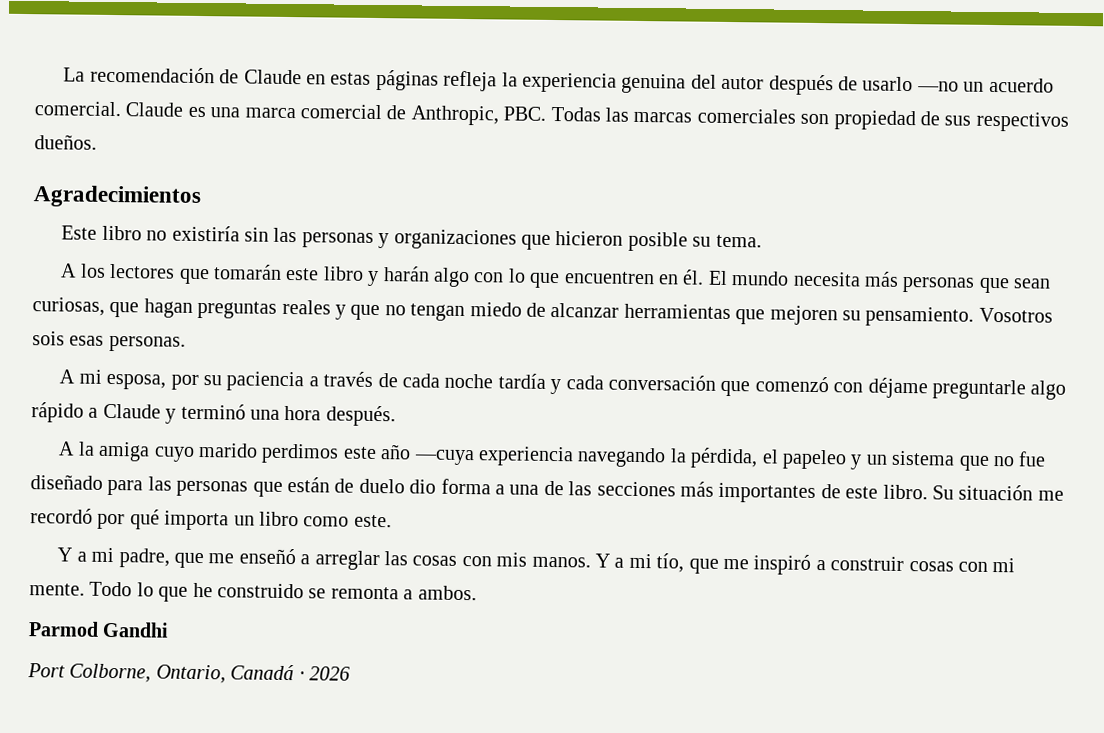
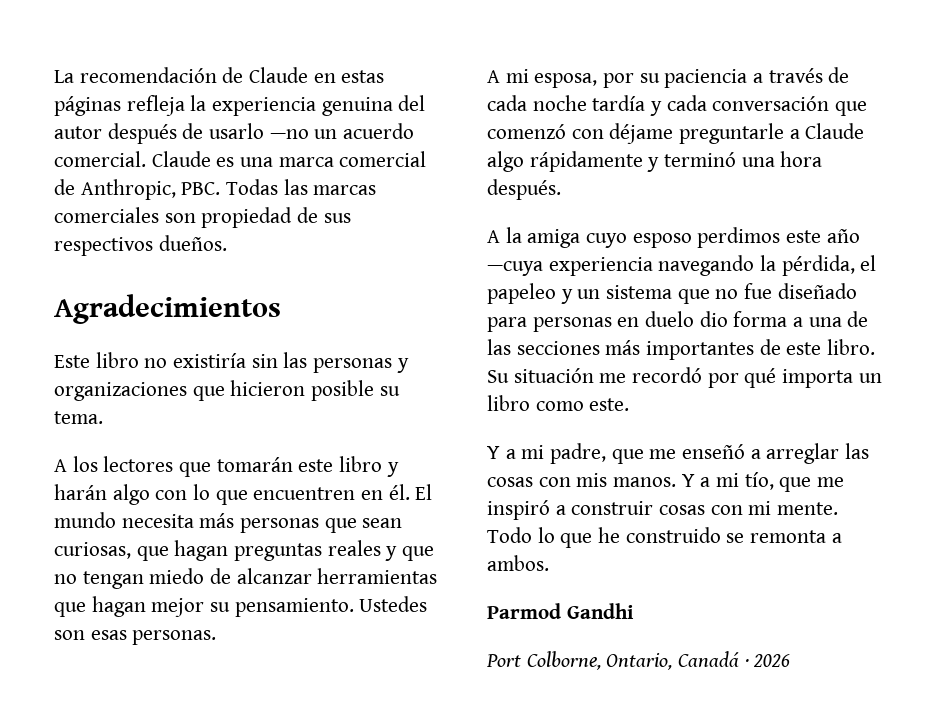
[769,305,1053,327] [32,331,65,346] mejoren su pensamiento. Vosotros sois -> [91,596,428,617] [54,630,85,640] hagan mejor su pensamiento. Ustedes son
[1030,380,1067,400] [31,402,161,423] algo rápido a Claude -> [789,123,865,139] [487,151,643,172] a Claude algo rápidamente
[197,442,258,458] marido -> [632,233,692,248] esposo
[147,476,355,497] las personas que están de -> [532,317,640,332] personas en

